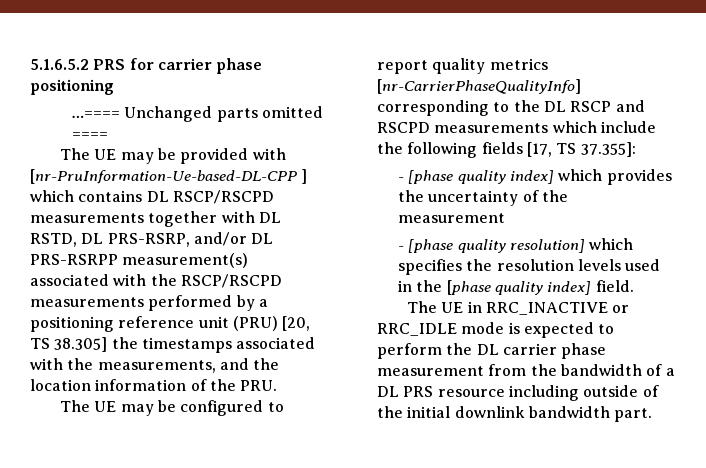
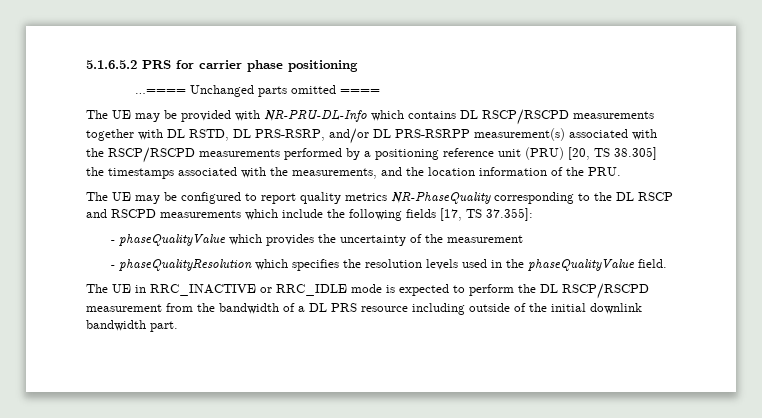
[30,169,308,184] [nr-PruInformation-Ue-based-DL-CPP ] -> [264,110,367,122] NR-PRU-DL-Info
[377,79,581,94] [nr-CarrierPhaseQualityInfo] -> [391,192,491,204] NR-PhaseQuality
[408,170,555,184] [phase quality index] -> [119,234,227,246] phaseQualityValue
[408,239,586,253] [phase quality resolution] -> [119,259,253,271] phaseQualityResolution
[446,280,592,295] [phase quality index] -> [528,259,636,271] phaseQualityValue
[502,343,607,359] carrier phase -> [562,283,649,299] RSCP/RSCPD

